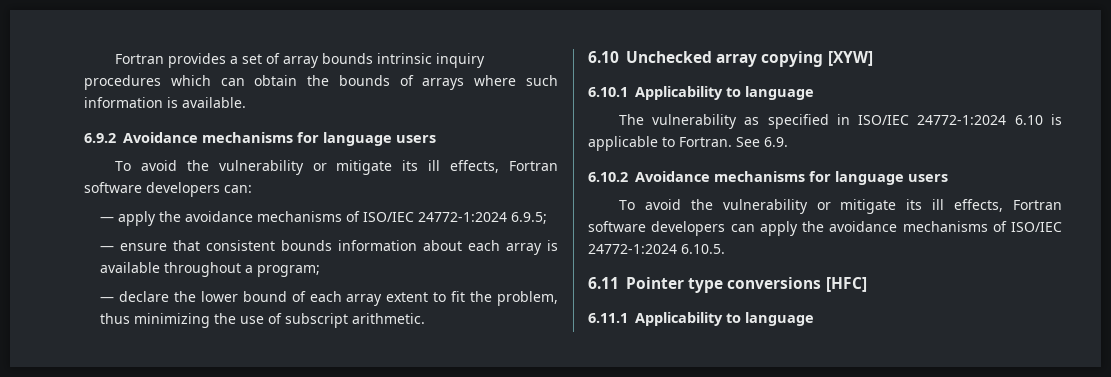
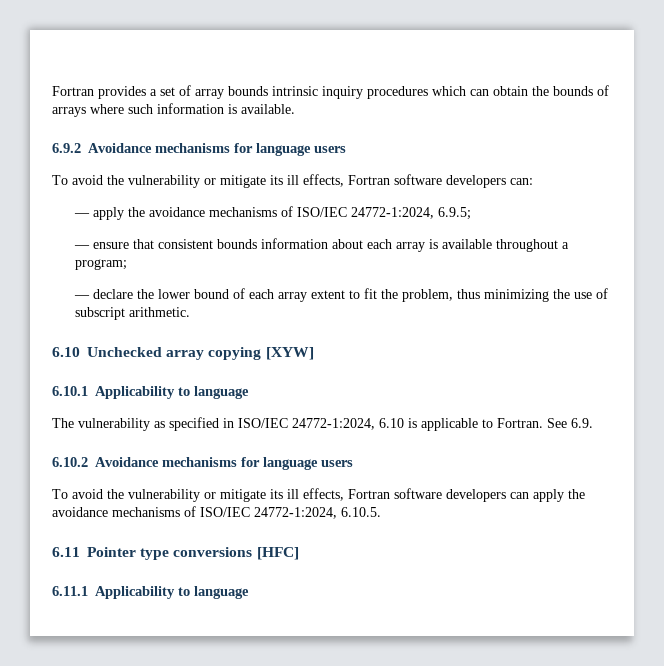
[418,212,508,222] 24772-1:2024 -> [351,207,435,219] 24772-1:2024,
[917,115,1007,125] 24772-1:2024 -> [292,418,375,430] 24772-1:2024,
[588,244,677,254] 24772-1:2024 -> [254,507,337,519] 24772-1:2024,

